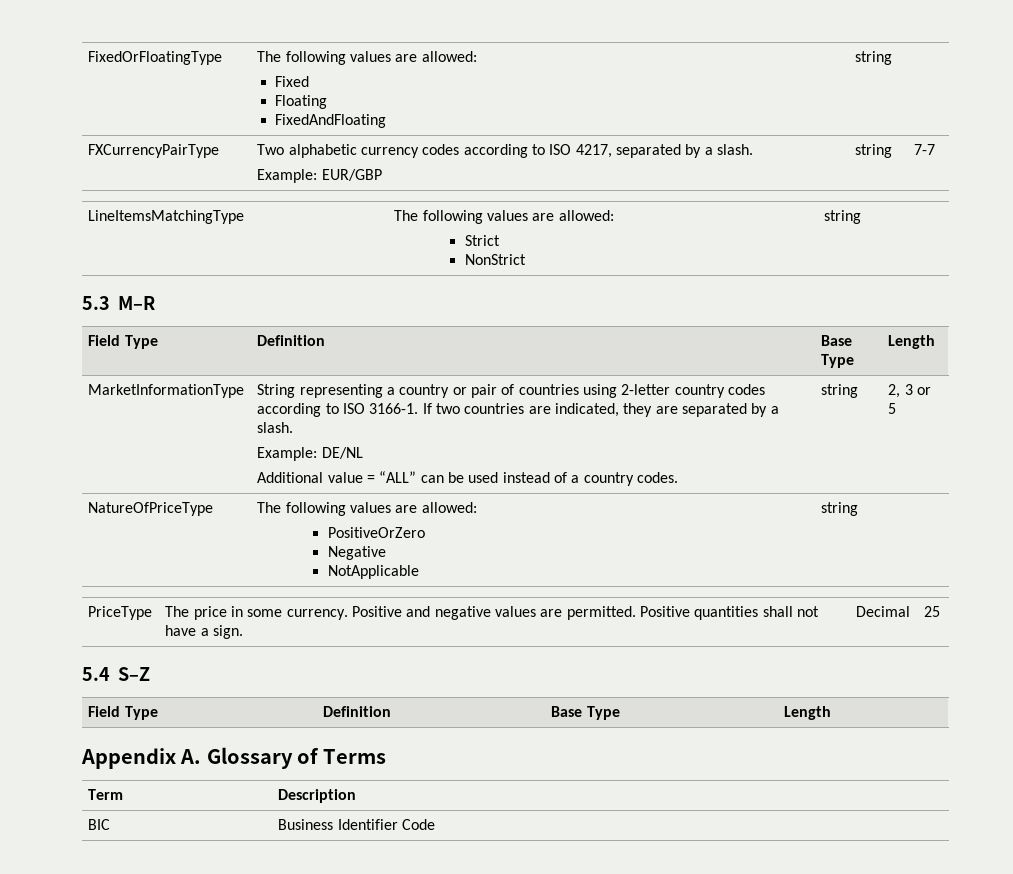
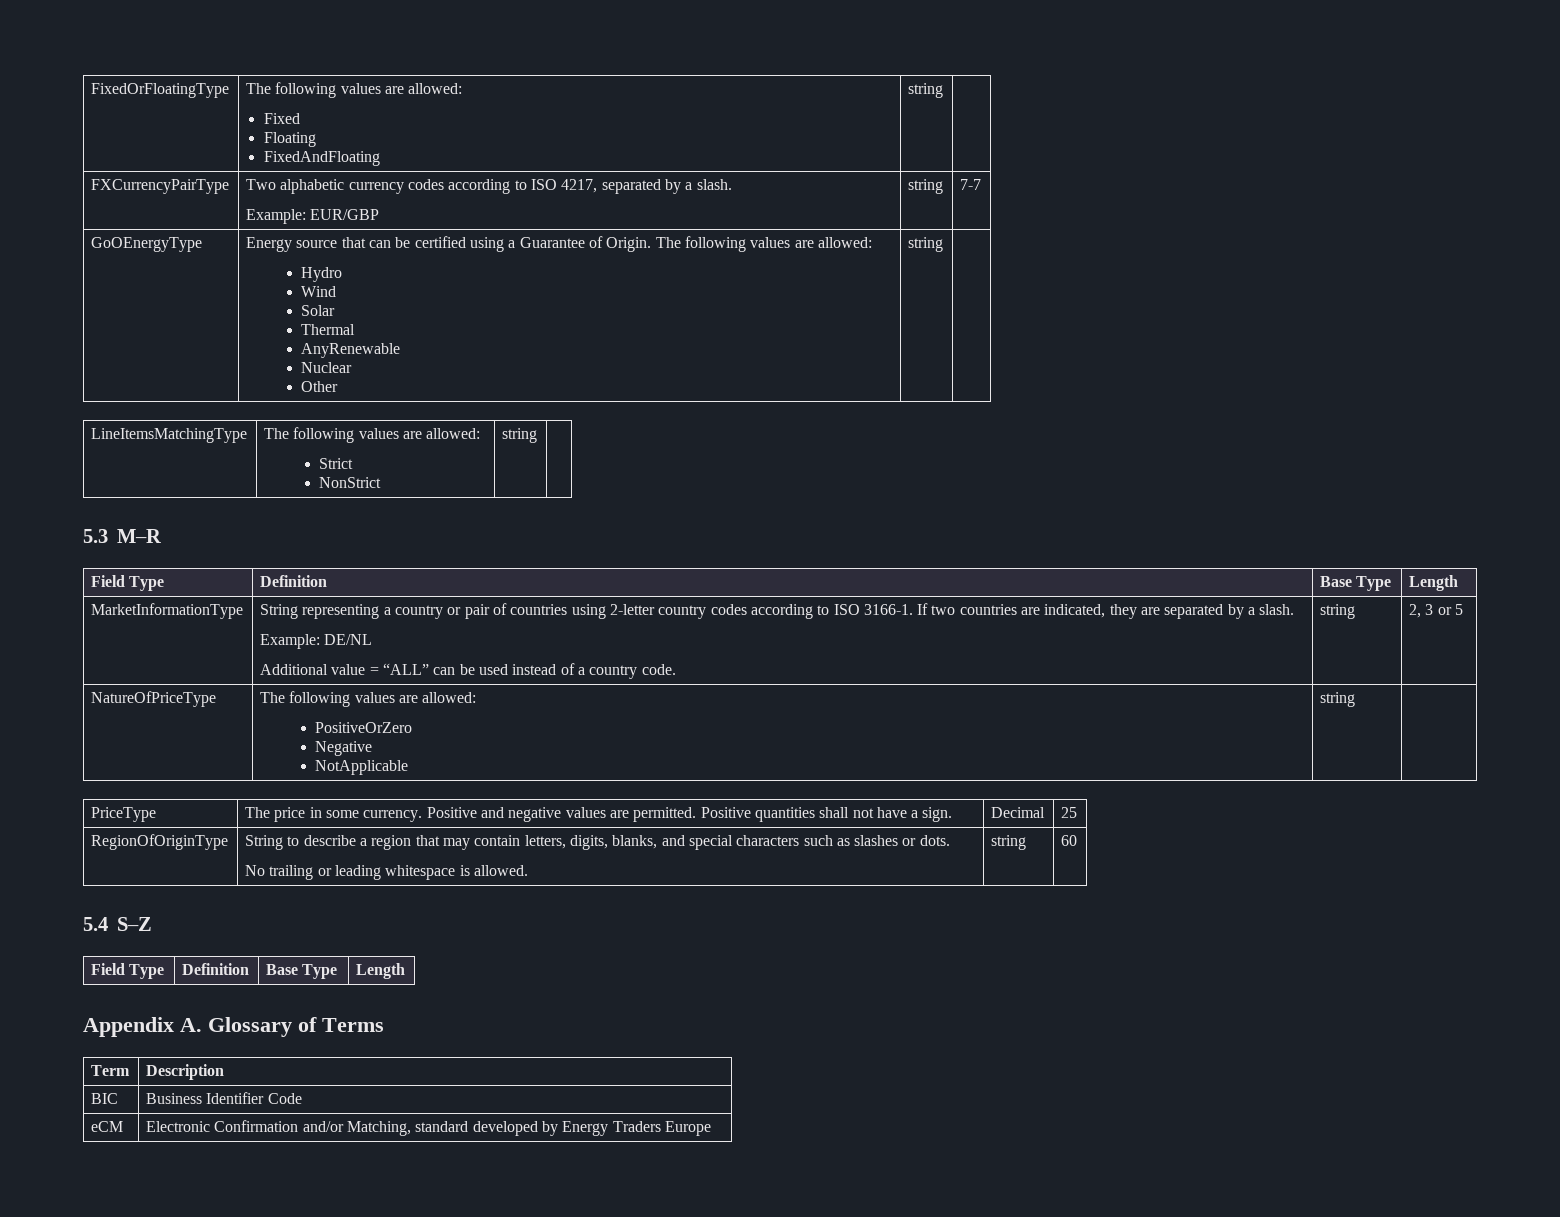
(936, 149) none -> [91,237,203,252] [246,236,872,252] [301,267,343,282] [301,286,337,297] [301,305,336,316] [301,324,356,335] [301,343,401,358] [301,362,353,373] [301,381,339,392] [908,237,944,252] // GoOEnergyType | Energy source that can be certified using a Guarantee of Origin. The following values are allowed: // Hydro // Wind // Solar // Thermal // AnyRenewable // Nuclear // Other | string |
[636,472,678,483] codes. -> [641,664,676,675] code.
(941, 611) none -> [91,834,229,850] [245,835,950,850] [245,865,528,880] [991,835,1027,850] [1061,835,1078,846] // RegionOfOriginType | String to describe a region that may contain letters, digits, blanks, and special characters such as slashes or dots. // No trailing or leading whitespace is allowed. | string | 60
(436, 824) none -> [91,1121,124,1132] [146,1120,711,1136] // eCM | Electronic Confirmation and/or Matching, standard developed by Energy Traders Europe

